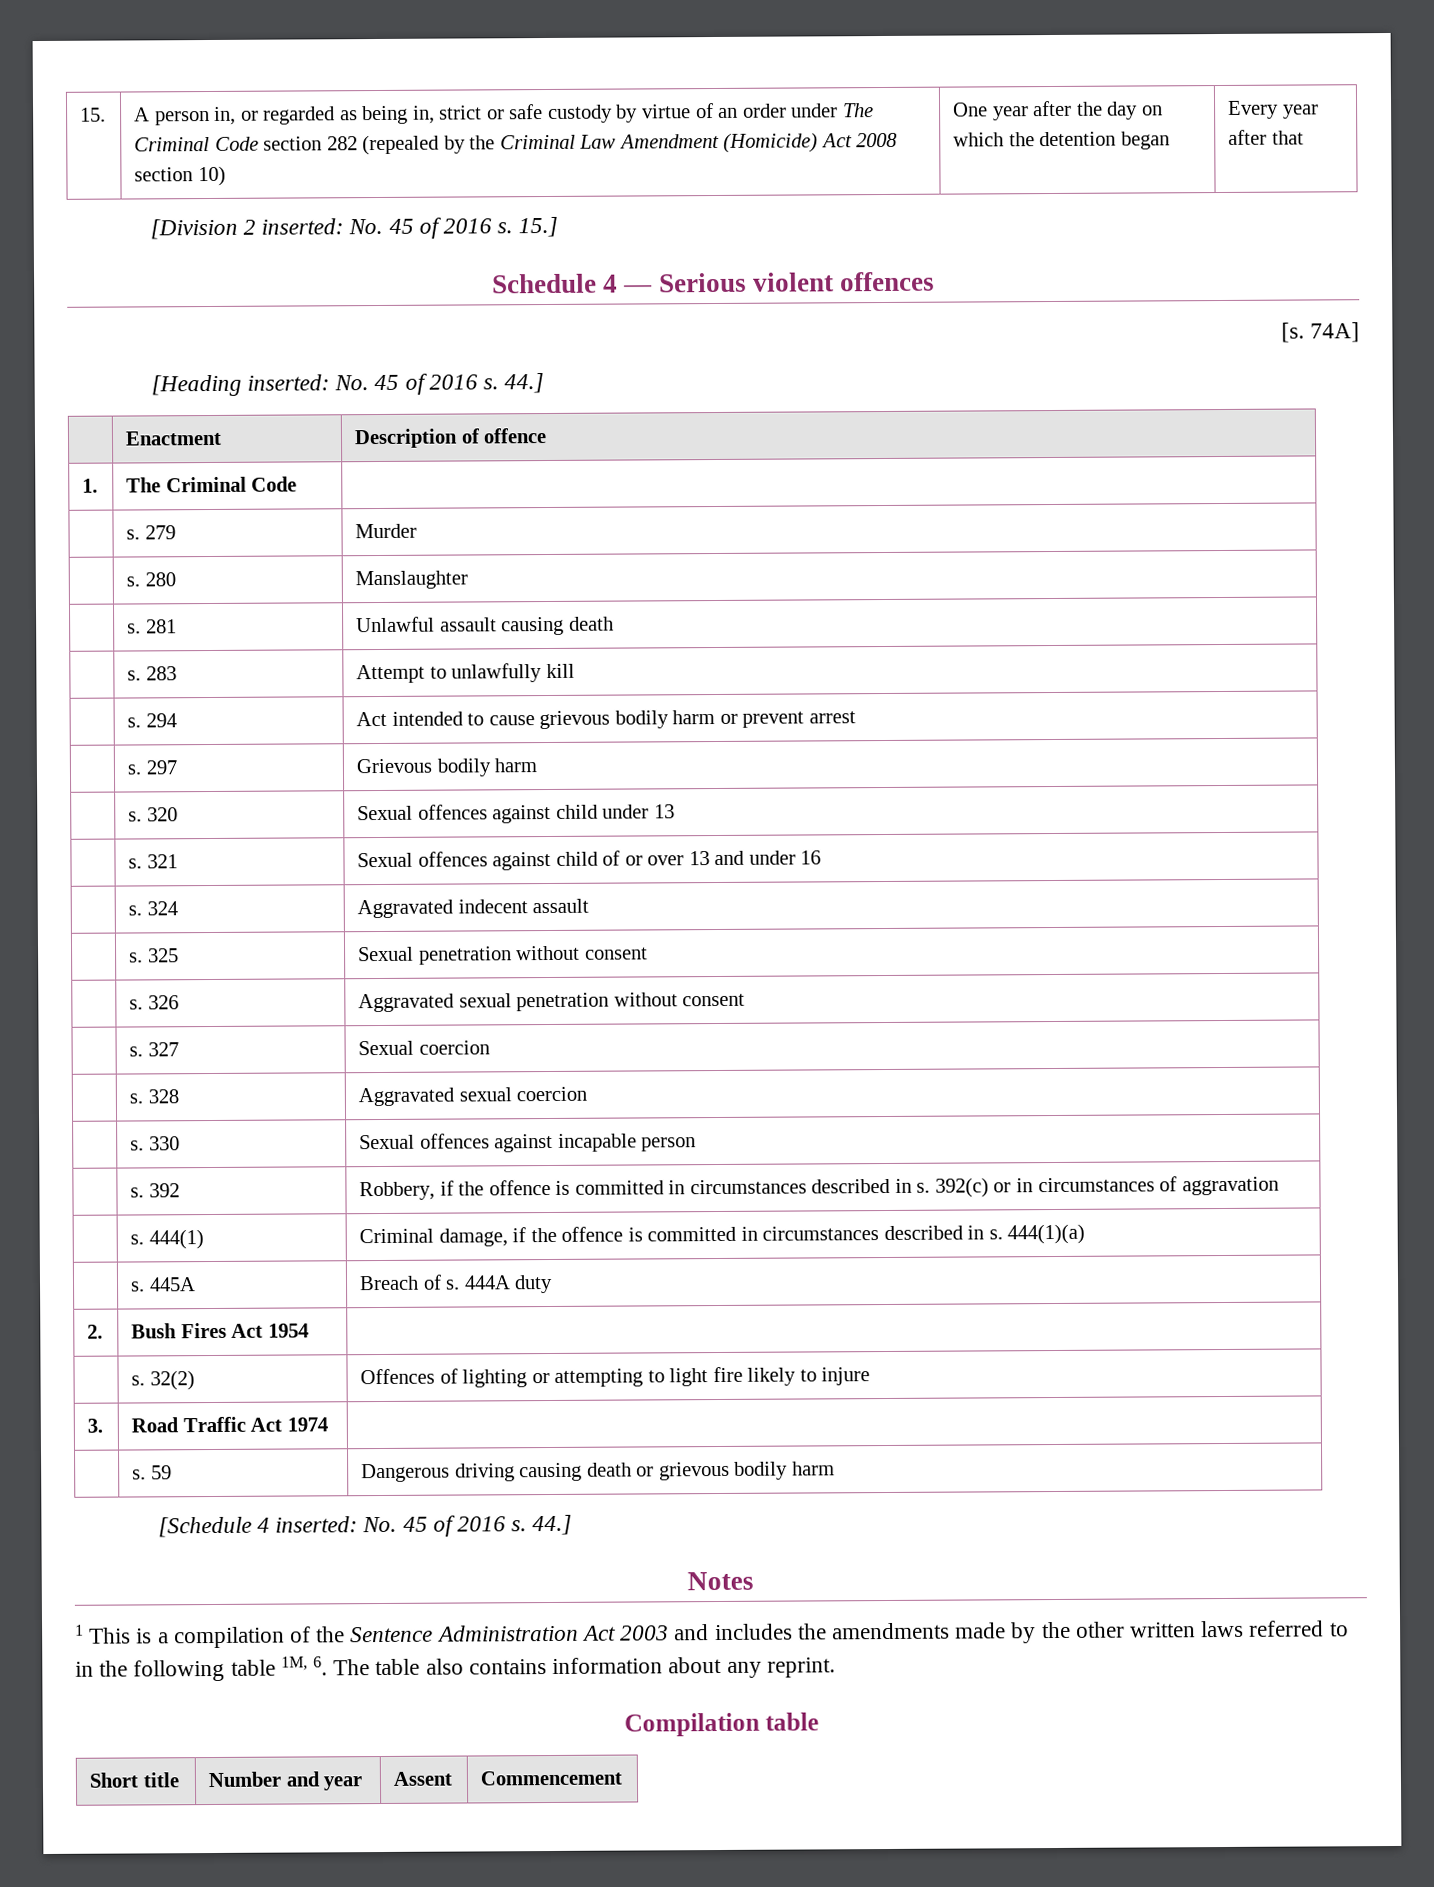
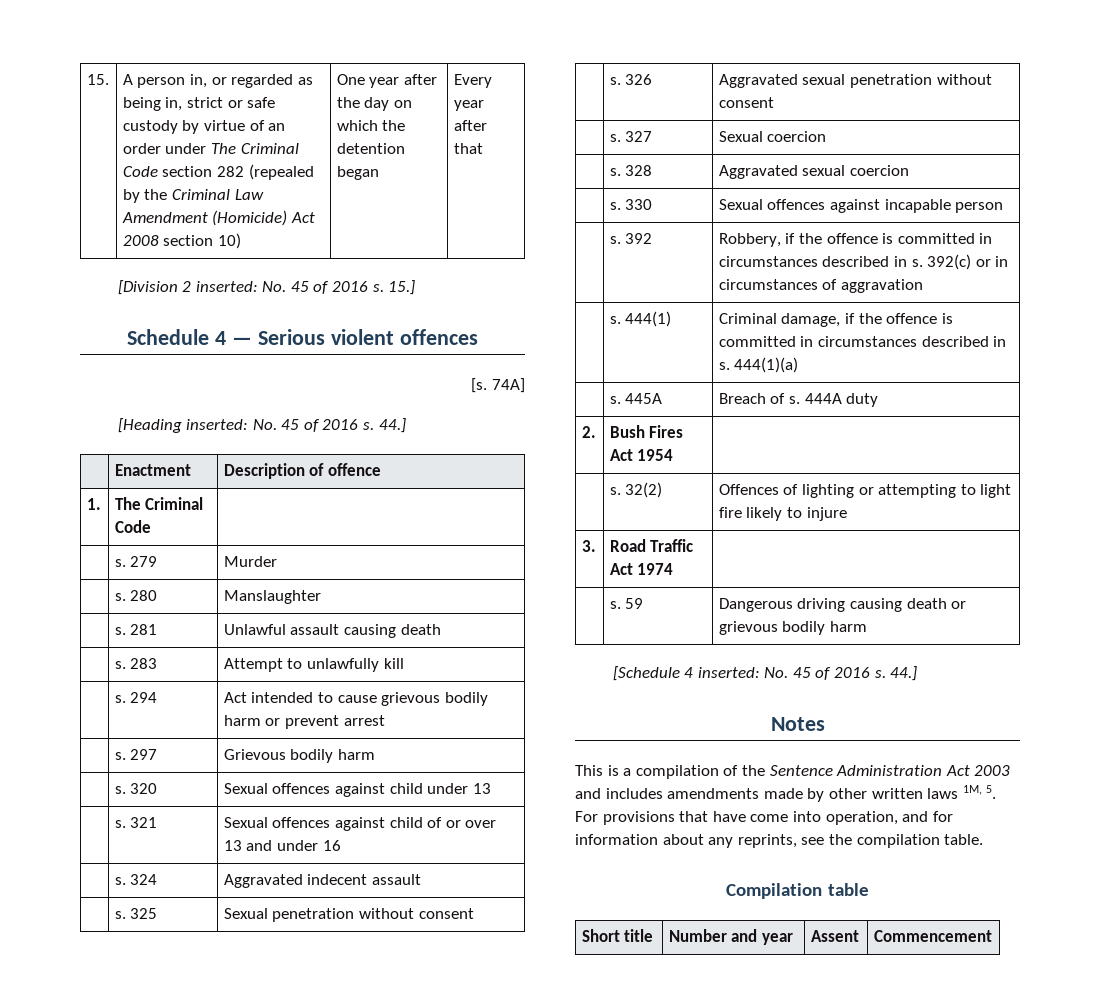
[75,1624,84,1636] 1 -> (825, 724) none
[797,1623,827,1640] the -> (663, 793) none
[1041,1621,1071,1639] the -> (825, 795) none
[1249,1620,1349,1637] [75,1656,836,1682] referred to in the following table 1M, 6. The table also contains information about any reprint. -> [962,785,997,799] [575,811,953,825] [575,834,984,848] 1M, 5. For provisions that have come into operation, and for information about any reprints, see the compilation table.

